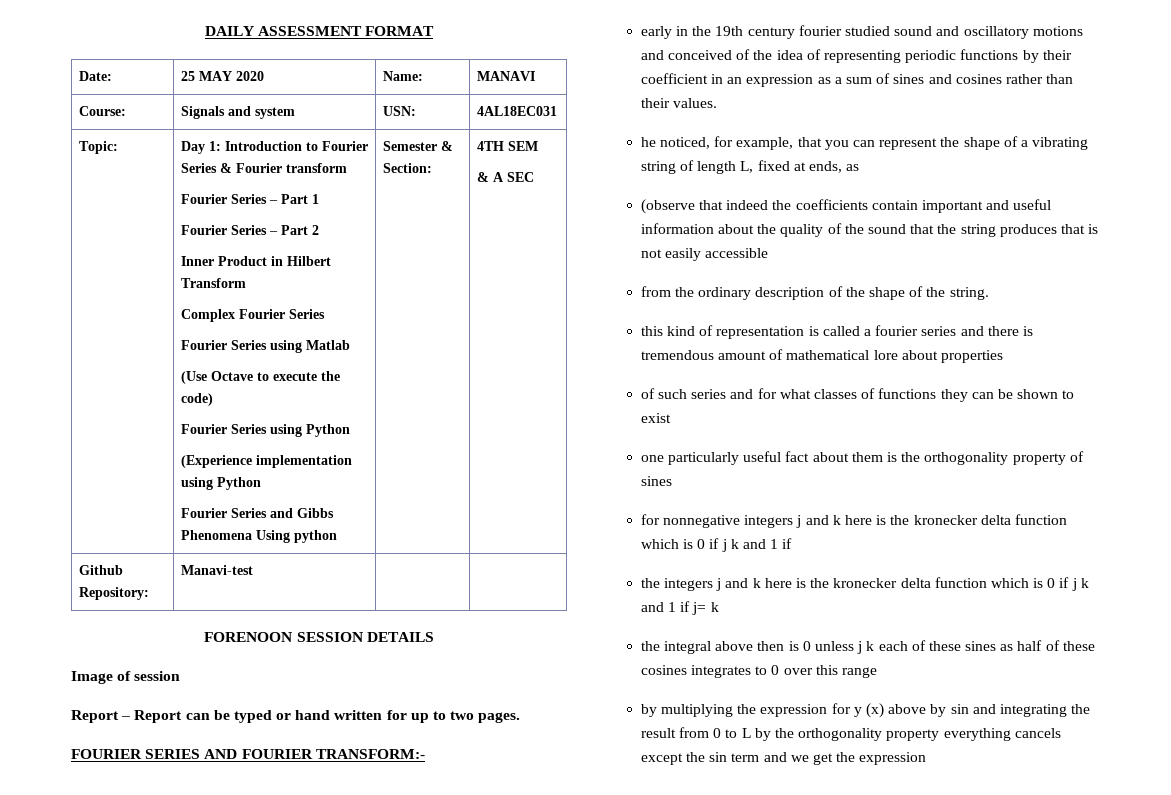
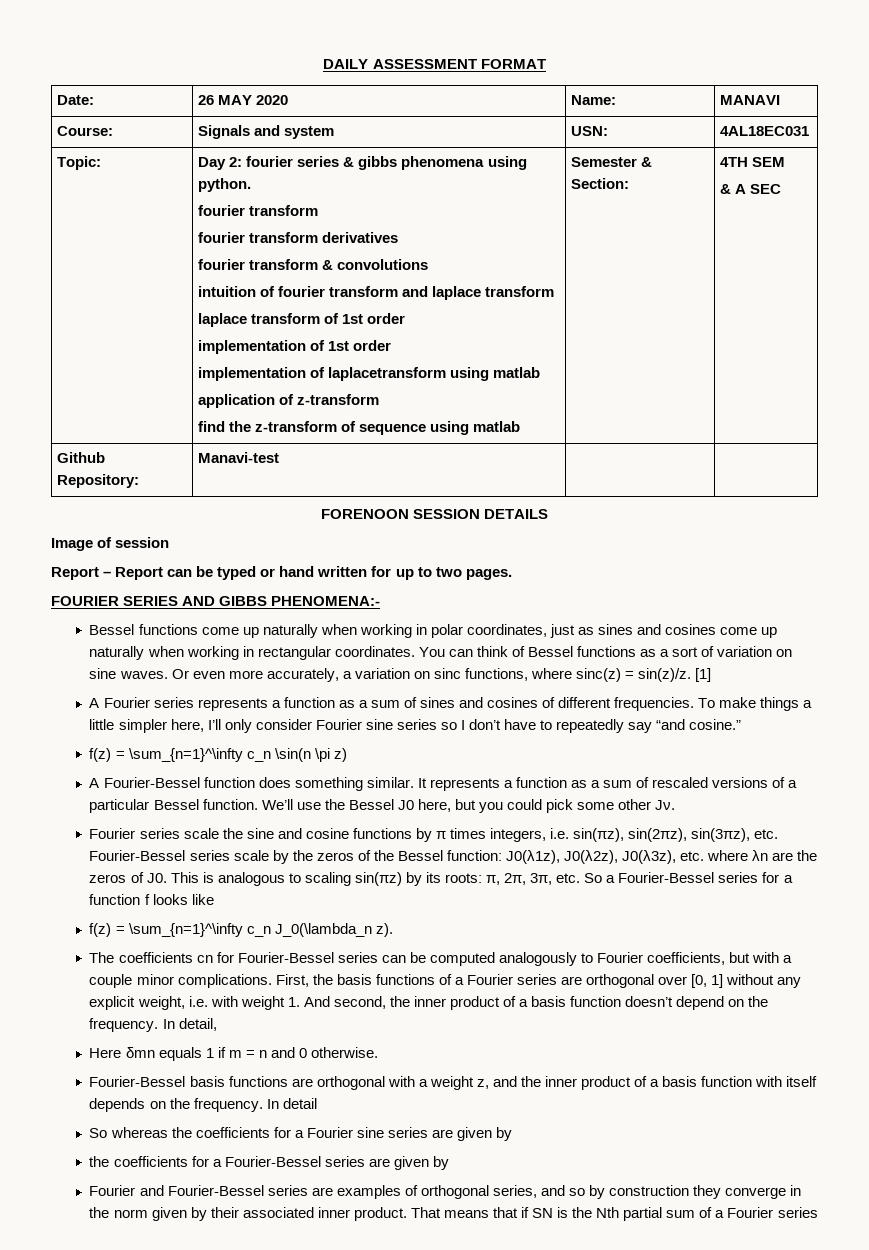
[180,71,195,81] 25 -> [198,95,215,105] 26
[208,141,368,151] [180,163,347,173] [180,194,319,204] [180,225,319,235] [180,256,331,266] [180,278,246,288] [180,309,325,322] [180,340,350,353] [180,371,340,384] [180,393,213,406] [180,424,350,437] [180,455,352,468] [180,477,261,490] [180,508,334,518] [180,530,337,543] 1: Introduction to Fourier Series & Fourier transform // Fourier Series – Part 1 // Fourier Series – Part 2 // Inner Product in Hilbert Transform // Complex Fourier Series // Fourier Series using Matlab // (Use Octave to execute the code) // Fourier Series using Python // (Experience implementation using Python // Fourier Series and Gibbs Phenomena Using python -> [229,156,527,170] [198,178,252,192] [198,205,319,216] [198,232,399,243] [198,259,429,270] [198,286,555,300] [198,313,406,327] [198,340,392,354] [198,367,541,381] [198,394,380,408] [198,421,521,435] 2: fourier series & gibbs phenomena using python. // fourier transform // fourier transform derivatives // fourier transform & convolutions // intuition of fourier transform and laplace transform // laplace transform of 1st order // implementation of 1st order // implementation of laplacetransform using matlab // application of z-transform // find the z-transform of sequence using matlab
[241,749,425,759] [640,25,1083,39] [640,49,1072,63] [640,73,814,87] FOURIER TRANSFORM:- // early in the 19th century fourier studied sound and oscillatory motions and conceived of the idea of representing periodic functions by their coefficient in an expression -> [219,596,381,606] [89,624,778,638] [89,646,793,660] [89,668,712,682] [89,697,335,711] GIBBS PHENOMENA:- // Bessel functions come up naturally when working in polar coordinates, just as sines and cosines come up naturally when working in rectangular coordinates. You can think of Bessel functions as a sort of variation on sine waves. Or even more accurately, a variation on sinc functions, where sinc(z) = sin(z)/z. [1] // A Fourier series represents a function
[1005,74,1074,84] [640,98,718,108] [640,136,1089,150] [640,160,860,174] [640,199,1052,214] [640,223,1099,237] [640,248,769,261] [640,286,989,300] [640,325,1033,339] [640,349,1003,363] [640,388,1075,402] [640,413,671,423] [640,451,1084,465] [640,476,672,486] [640,514,1067,528] [640,538,793,552] [640,577,1089,591] [640,601,719,615] [640,640,1095,654] [640,665,877,678] [640,703,1091,718] [640,727,1061,741] [640,752,927,765] rather than their values. // he noticed, for example, that you can represent the shape of a vibrating string of length L, fixed at ends, as // (observe that indeed the coefficients contain important and useful information about the quality of the sound that the string produces that is not easily accessible // from the ordinary description of the shape of the string. // this kind of representation is called a fourier series and there is tremendous amount of mathematical lore about properties // of such series and for what classes of functions they can be shown to exist // one particularly useful fact about them is the orthogonality property of sines // for nonnegative integers j and k here is the kronecker delta function which is 0 if j k and 1 if // the integers j and k here is the kronecker delta function which is 0 if j k and 1 if j= k // the integral above then is 0 unless j k each of these sines as half of these cosines integrates to 0 over this range // by multiplying the expression for y (x) above by sin and integrating the result from 0 to L by the orthogonality property everything cancels except the sin term and we get the expression -> [542,697,813,711] [89,719,742,733] [89,748,347,762] [89,777,798,791] [89,799,676,813] [89,828,779,842] [89,850,818,864] [89,872,793,886] [89,894,214,905] [89,923,393,937] [89,952,793,966] [89,974,802,988] [89,996,769,1010] [89,1018,217,1032] [89,1047,378,1061] [89,1076,818,1090] [89,1098,317,1112] [89,1127,513,1141] [89,1156,449,1170] [89,1185,802,1199] [89,1207,818,1221] of different frequencies. To make things a little simpler here, I’ll only consider Fourier sine series so I don’t have to repeatedly say “and cosine.” // f(z) = \sum_{n=1}^\infty c_n \sin(n \pi z) // A Fourier-Bessel function does something similar. It represents a function as a sum of rescaled versions of a particular Bessel function. We’ll use the Bessel J0 here, but you could pick some other Jν. // Fourier series scale the sine and cosine functions by π times integers, i.e. sin(πz), sin(2πz), sin(3πz), etc. Fourier-Bessel series scale by the zeros of the Bessel function: J0(λ1z), J0(λ2z), J0(λ3z), etc. where λn are the zeros of J0. This is analogous to scaling sin(πz) by its roots: π, 2π, 3π, etc. So a Fourier-Bessel series for a function f looks like // f(z) = \sum_{n=1}^\infty c_n J_0(\lambda_n z). // The coefficients cn for Fourier-Bessel series can be computed analogously to Fourier coefficients, but with a couple minor complications. First, the basis functions of a Fourier series are orthogonal over [0, 1] without any explicit weight, i.e. with weight 1. And second, the inner product of a basis function doesn’t depend on the frequency. In detail, // Here δmn equals 1 if m = n and 0 otherwise. // Fourier-Bessel basis functions are orthogonal with a weight z, and the inner product of a basis function with itself depends on the frequency. In detail // So whereas the coefficients for a Fourier sine series are given by // the coefficients for a Fourier-Bessel series are given by // Fourier and Fourier-Bessel series are examples of orthogonal series, and so by construction they converge in the norm given by their associated inner product. That means that if SN is the Nth partial sum of a Fourier series

